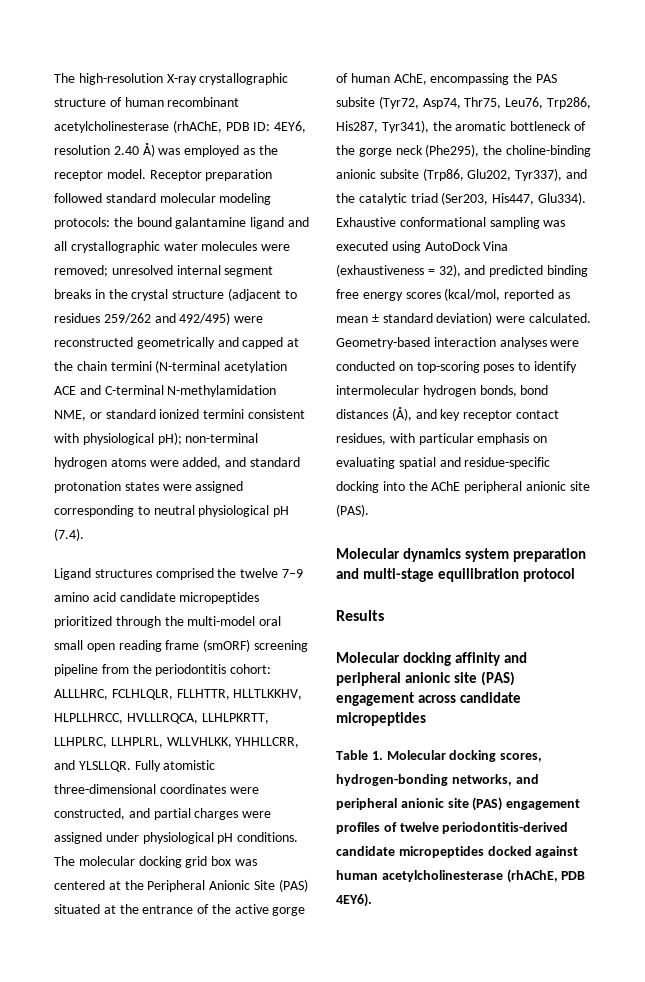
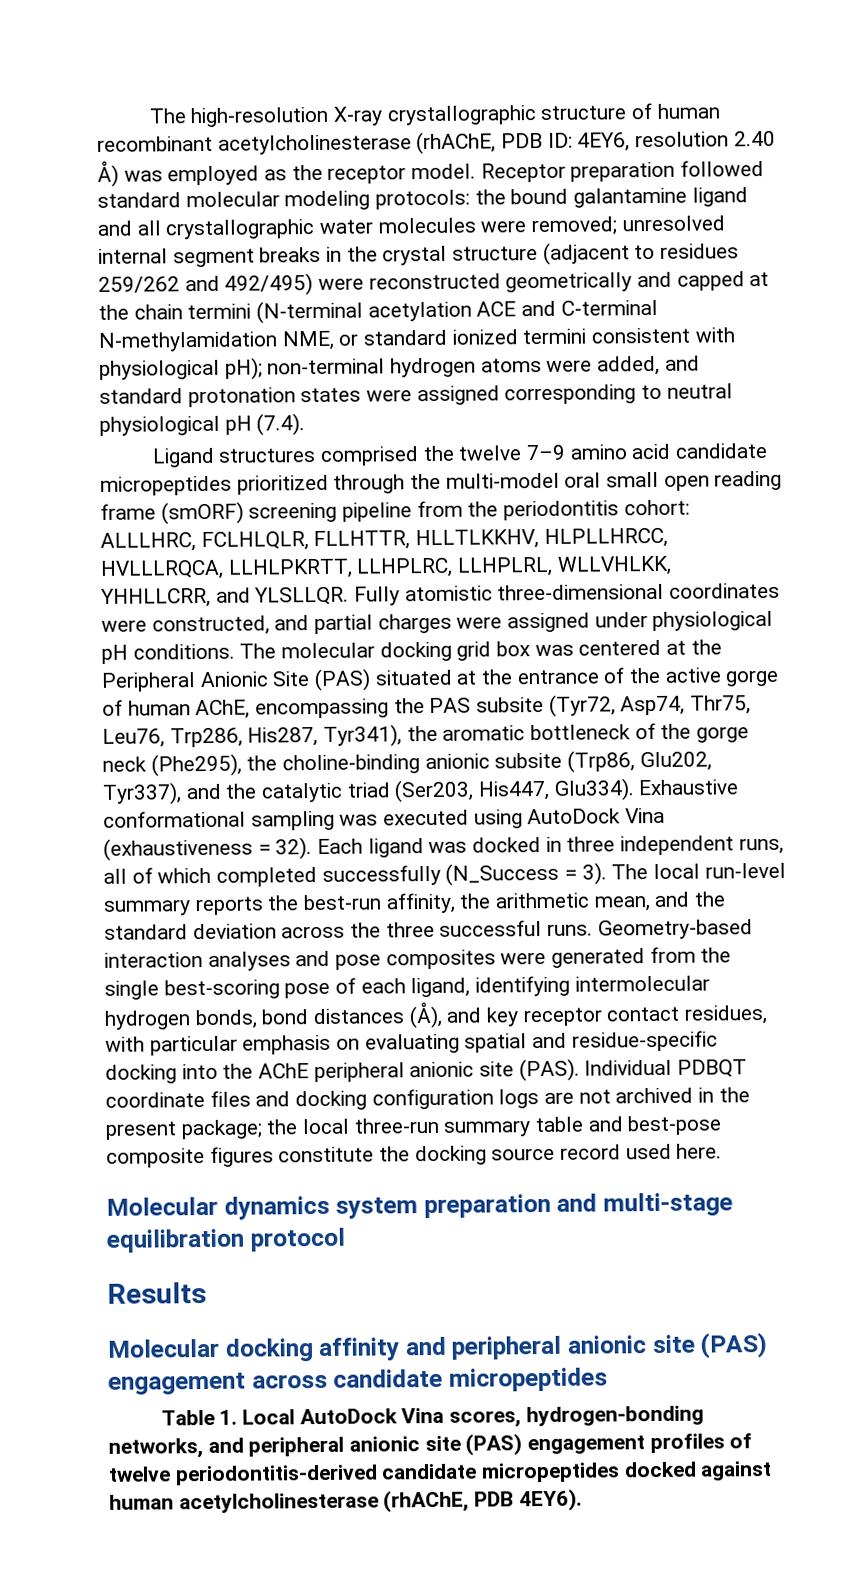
[438,264,588,277] [336,288,570,301] [336,312,591,325] [336,337,580,349] [336,361,577,373] 32), and predicted binding free energy scores (kcal/mol, reported as mean ± standard deviation) were calculated. Geometry-based interaction analyses were conducted on top-scoring poses to identify -> [275,835,784,860] [103,862,786,887] [103,891,726,916] [104,919,753,940] [104,946,732,971] [104,975,571,1000] 32). Each ligand was docked in three independent runs, all of which completed successfully (N_Success = 3). The local run-level summary reports the best-run affinity, the arithmetic mean, and the standard deviation across the three successful runs. Geometry-based interaction analyses and pose composites were generated from the single best-scoring pose of each ligand, identifying
(369, 510) none -> [584,1059,748,1078] [105,1087,750,1111] [105,1115,723,1140] [106,1143,723,1168] Individual PDBQT coordinate files and docking configuration logs are not archived in the present package; the local three-run summary table and best-pose composite figures constitute the docking source record used here.
[386,750,497,762] Molecular docking -> [242,1407,445,1425] Local AutoDock Vina

